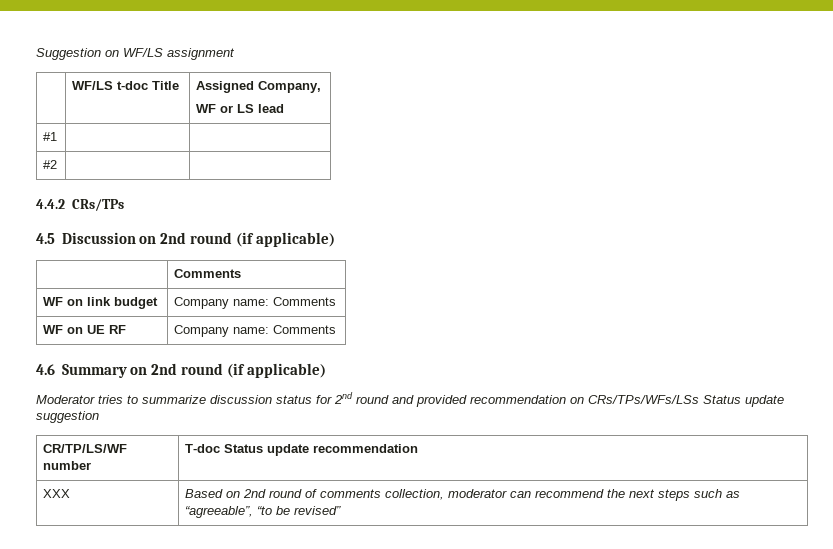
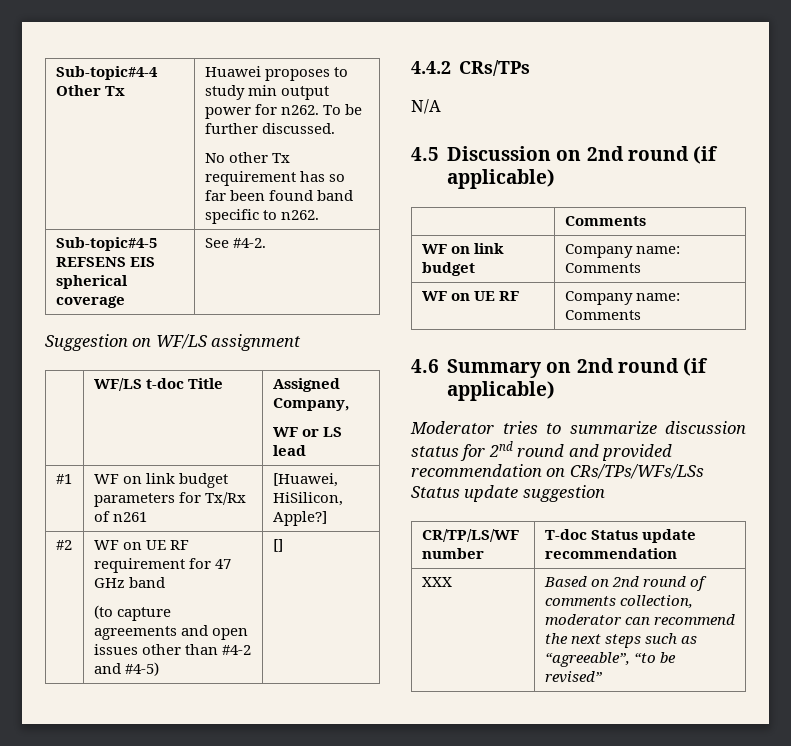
(36, 54) none -> [55,66,158,80] [55,85,125,96] [204,66,348,81] [204,85,329,100] [204,104,363,119] [204,123,335,134] [204,152,290,163] [204,171,345,186] [204,190,353,201] [204,209,319,224] [55,237,157,251] [55,257,155,267] [55,275,128,289] [55,296,125,308] [204,238,266,248] Sub-topic#4-4 Other Tx | Huawei proposes to study min output power for n262. To be further discussed. // No other Tx requirement has so far been found band specific to n262. // Sub-topic#4-5 REFSENS EIS spherical coverage | See #4-2. //
[43,160,58,169] | // #2 | | -> [93,473,228,488] [93,492,246,507] [93,511,147,522] [272,473,338,487] [272,492,343,506] [272,511,327,526] [55,540,72,550] [93,540,189,550] [93,558,231,573] [93,577,165,588] [93,605,171,621] [93,625,248,640] [93,644,251,655] [93,662,159,676] [272,539,283,552] WF on link budget parameters for Tx/Rx of n261 | [Huawei, HiSilicon, Apple?] // #2 | WF on UE RF requirement for 47 GHz band // (to capture agreements and open issues other than #4-2 and #4-5) | []
(124, 205) none -> [411,99,441,114] // N/A

